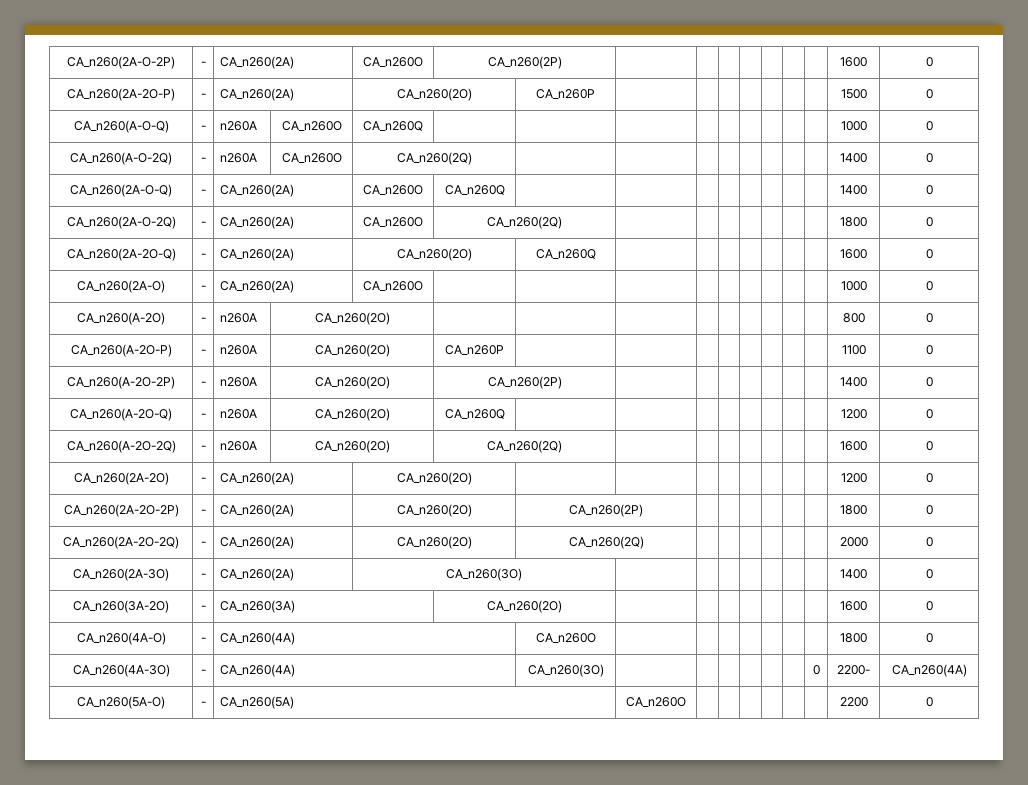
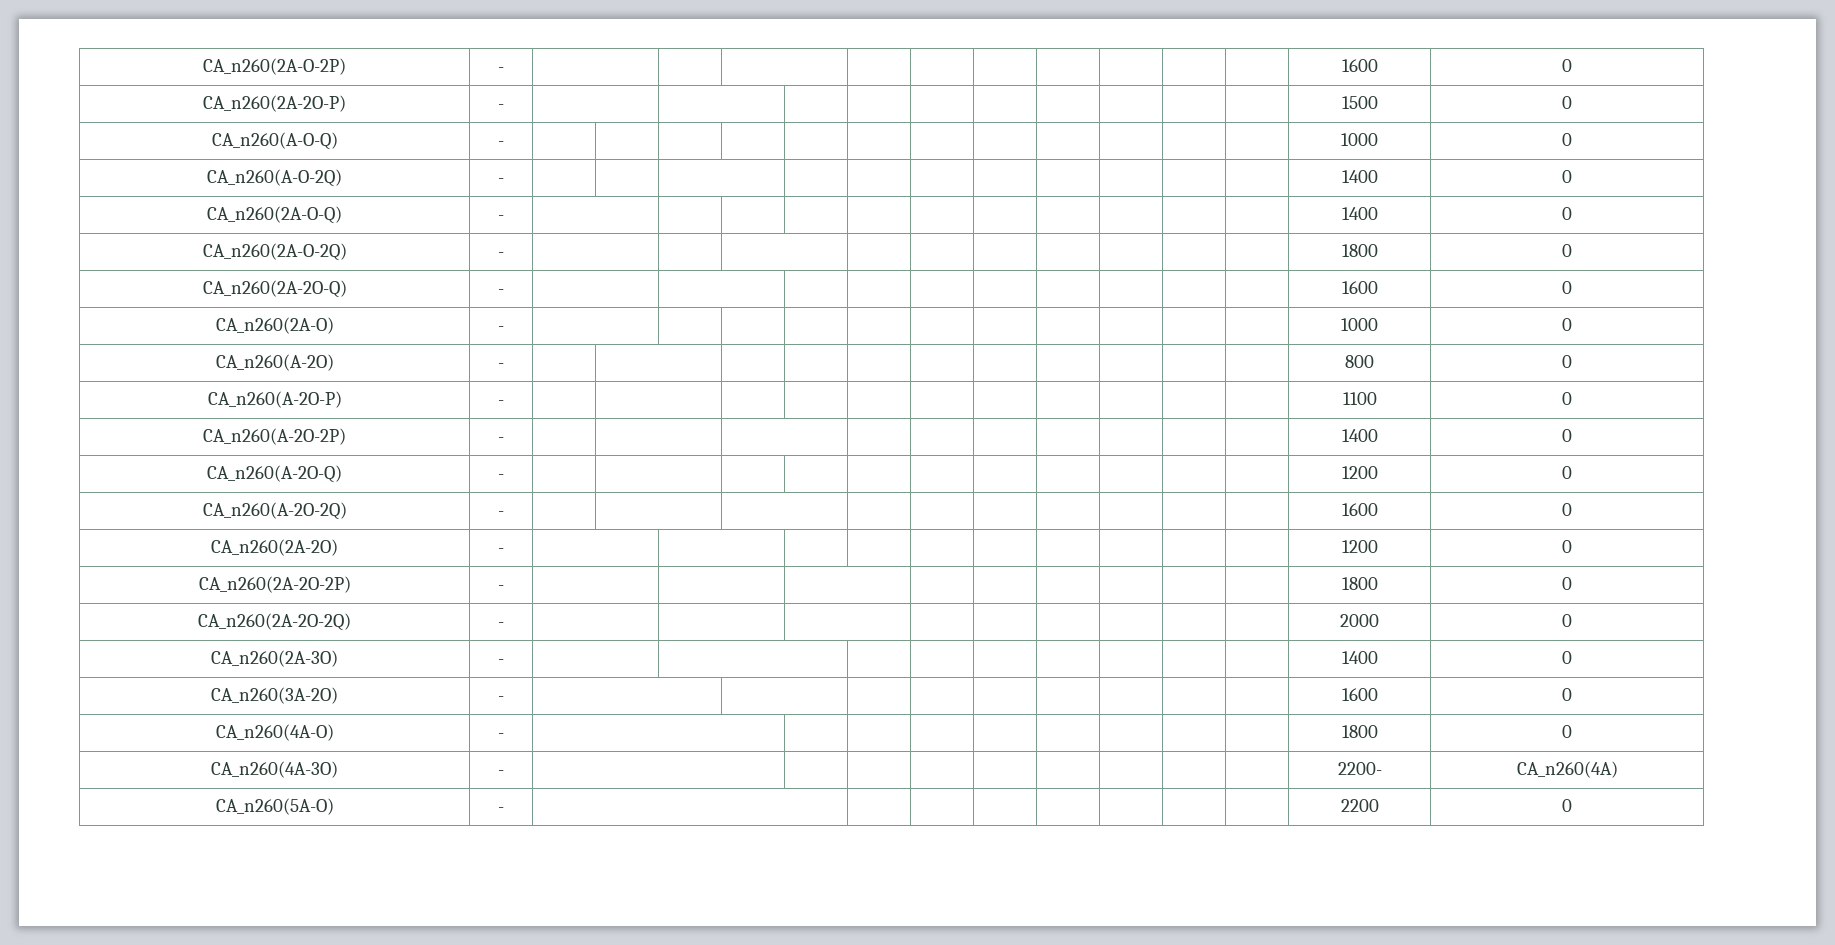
[219,56,294,69] [363,57,423,67] [487,56,562,69] CA_n260(2A) | CA_n260O | CA_n260(2P) -> (504, 69) | |
[219,88,294,101] [396,88,472,101] [536,89,595,99] CA_n260(2A) | CA_n260(2O) | CA_n260P -> (504, 106) | |
[219,121,257,131] [281,121,342,131] [363,121,423,131] n260A | CA_n260O | CA_n260Q -> (504, 143) | |
[219,153,257,163] [281,153,342,163] [396,152,472,165] n260A | CA_n260O | CA_n260(2Q) -> (504, 180) | |
[219,184,294,197] [363,185,423,195] [444,185,505,195] CA_n260(2A) | CA_n260O | CA_n260Q -> (504, 217) | |
[219,216,294,229] [363,217,423,227] [487,216,562,229] CA_n260(2A) | CA_n260O | CA_n260(2Q) -> (504, 254) | |
[219,248,294,261] [396,248,472,261] [535,249,596,259] CA_n260(2A) | CA_n260(2O) | CA_n260Q -> (504, 291) | |
[219,280,294,293] [363,281,423,291] CA_n260(2A) | CA_n260O -> (504, 328) |
[219,313,257,323] [314,312,390,325] n260A | CA_n260(2O) -> (504, 365) |
[219,345,257,355] [314,344,390,357] [445,345,504,355] n260A | CA_n260(2O) | CA_n260P -> (504, 402) | |
[219,377,257,387] [314,376,390,389] [487,376,562,389] n260A | CA_n260(2O) | CA_n260(2P) -> (504, 439) | |
[219,409,257,419] [314,408,390,421] [444,409,505,419] n260A | CA_n260(2O) | CA_n260Q -> (504, 476) | |
[219,441,257,451] [314,440,390,453] [487,440,562,453] n260A | CA_n260(2O) | CA_n260(2Q) -> (504, 513) | |
[219,472,294,485] [396,472,472,485] CA_n260(2A) | CA_n260(2O) -> (504, 550) |
[219,504,294,517] [396,504,472,517] [569,504,643,517] CA_n260(2A) | CA_n260(2O) | CA_n260(2P) -> (504, 587) | |
[219,536,294,549] [396,536,472,549] [568,536,644,549] CA_n260(2A) | CA_n260(2O) | CA_n260(2Q) -> (504, 624) | |
[219,568,294,581] [446,568,522,581] CA_n260(2A) | CA_n260(3O) -> (504, 661) |
[219,600,295,613] [487,600,562,613] CA_n260(3A) | CA_n260(2O) -> (504, 698) |
[219,632,295,645] [535,633,596,643] CA_n260(4A) | CA_n260O -> (504, 735) |
[219,664,295,677] [527,664,604,677] [812,665,820,675] CA_n260(4A) | CA_n260(3O) | | | | | | | 0 -> (504, 772) | | | | | | | |
[219,696,294,709] [626,697,686,707] CA_n260(5A) | CA_n260O -> (504, 809) |

